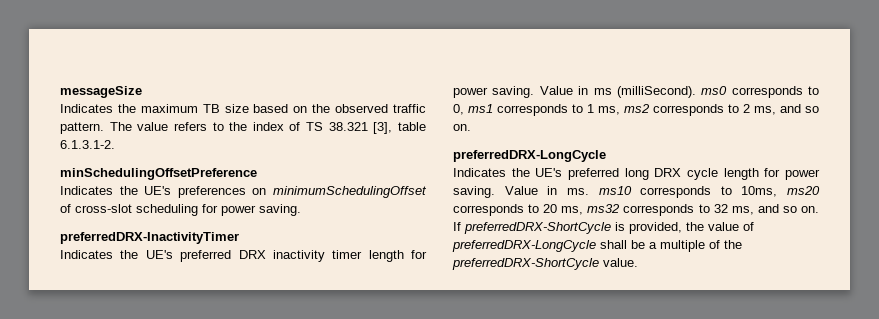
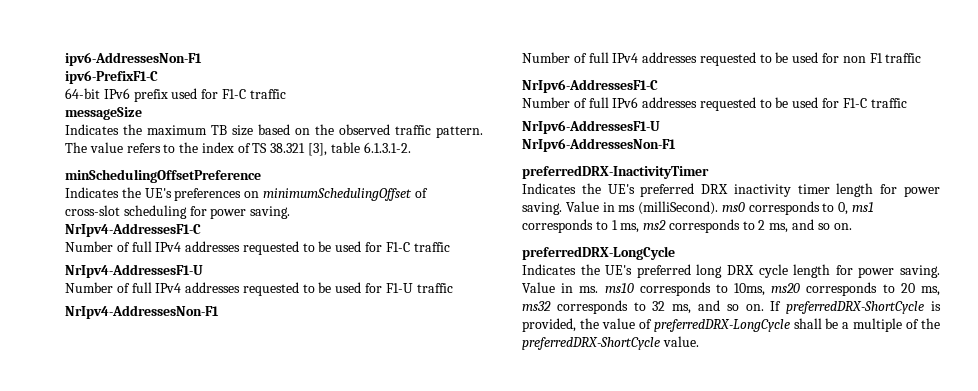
(60, 92) none -> [65,52,202,66] [65,70,158,84] [65,88,286,102] ipv6-AddressesNon-F1 // ipv6-PrefixF1-C // 64-bit IPv6 prefix used for F1-C traffic //
(301, 210) none -> [65,223,201,237] [65,241,450,255] [65,264,203,278] [65,282,453,296] [65,305,219,319] [522,52,922,66] [522,79,658,93] [522,97,907,111] [522,120,660,134] [522,138,676,152] // NrIpv4-AddressesF1-C // Number of full IPv4 addresses requested to be used for F1-C traffic // NrIpv4-AddressesF1-U // Number of full IPv4 addresses requested to be used for F1-U traffic // NrIpv4-AddressesNon-F1 // Number of full IPv4 addresses requested to be used for non F1 traffic // NrIpv6-AddressesF1-C // Number of full IPv6 addresses requested to be used for F1-C traffic // NrIpv6-AddressesF1-U // NrIpv6-AddressesNon-F1

